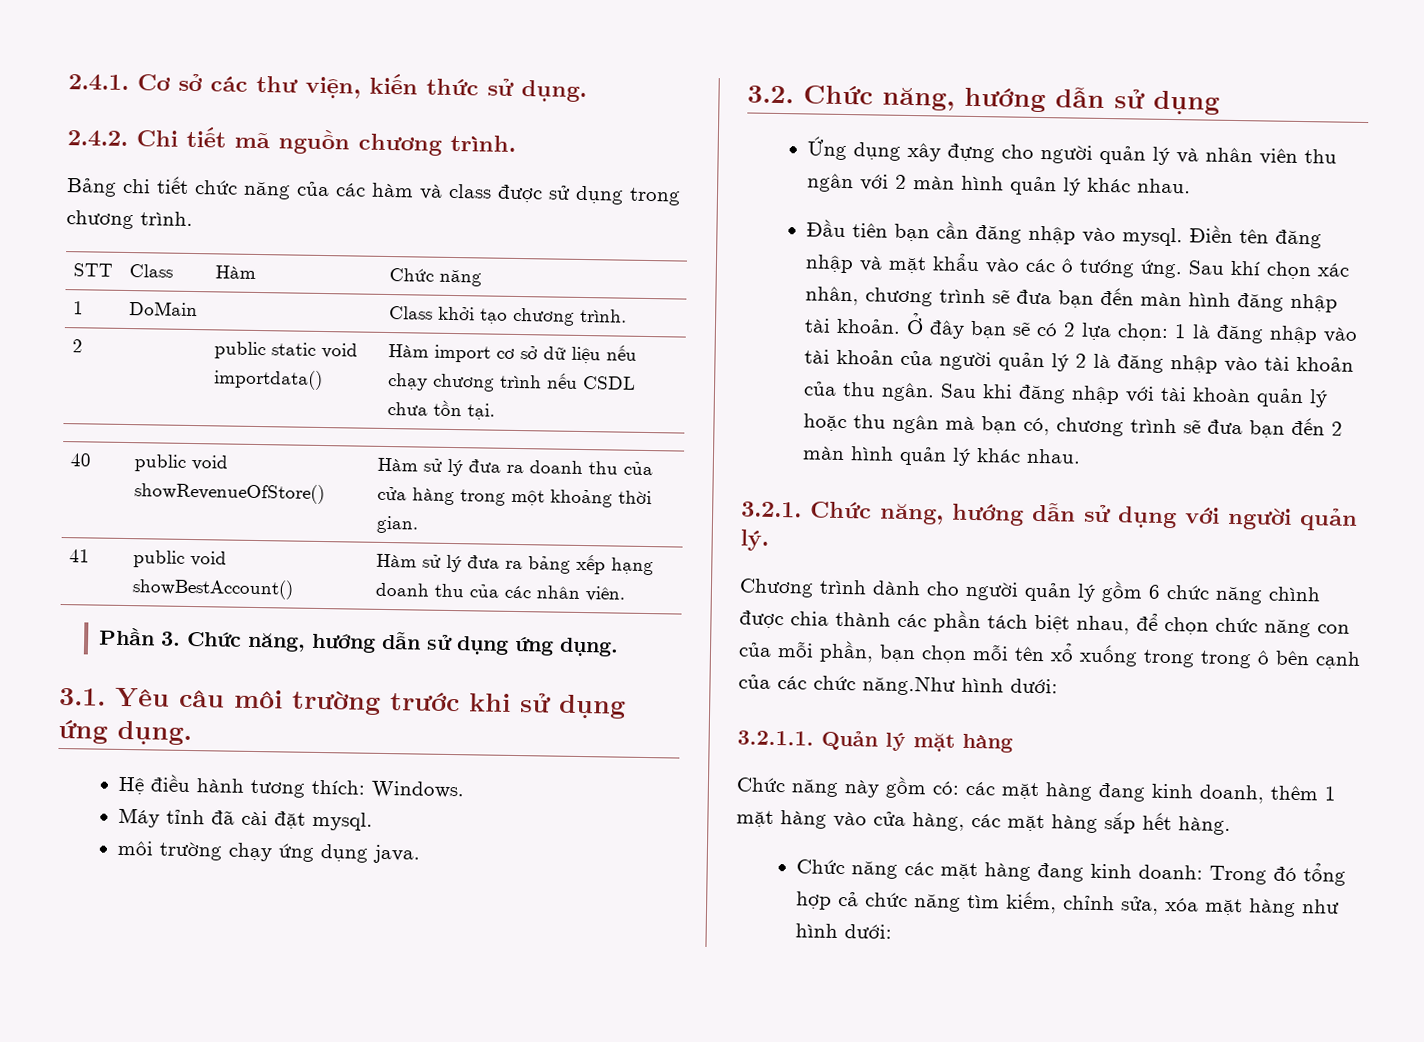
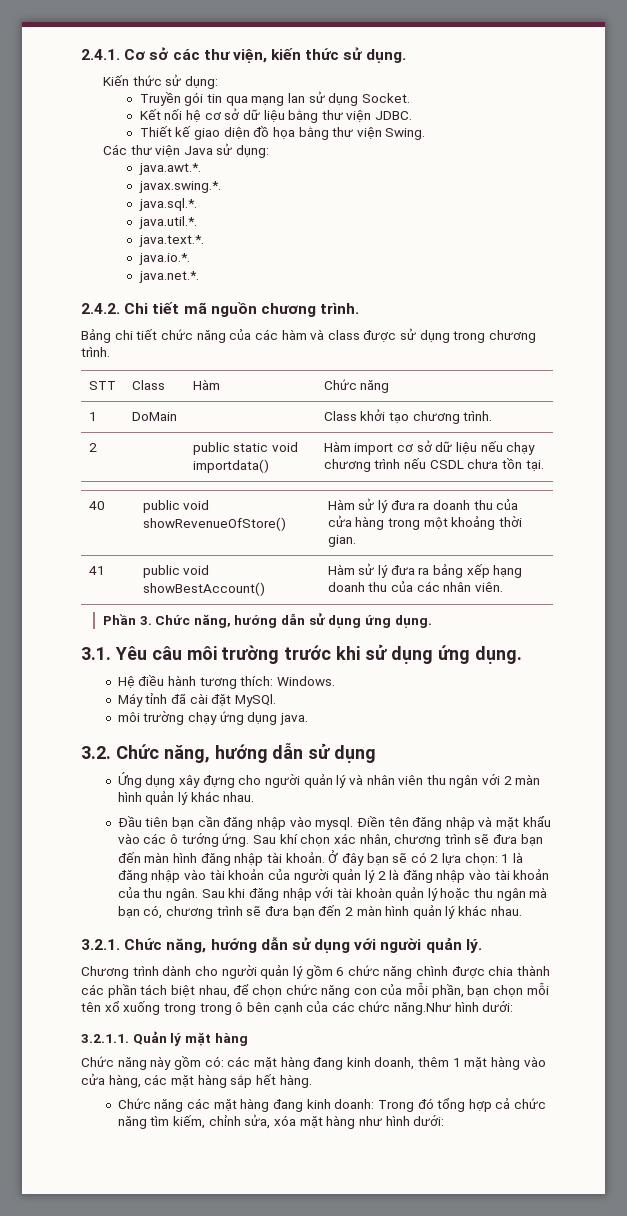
(587, 91) none -> [102,74,218,89] [139,91,410,106] [139,108,413,123] [139,126,426,140] [102,143,270,158] [138,163,201,175] [138,181,221,193] [138,198,197,211] [138,216,197,229] [138,235,204,247] [138,253,190,265] [138,271,199,283] // Kiến thức sử dụng: // Truyền gói tin qua mạng lan sử dụng Socket. // Kết nối hệ cơ sở dữ liệu bằng thư viện JDBC. // Thiết kế giao diện đồ họa bằng thư viện Swing. // Các thư viện Java sử dụng: // java.awt.*. // javax.swing.*. // java.sql.*. // java.util.*. // java.text.*. // java.io.*. // java.net.*.
[312,811,374,831] mysql. -> [234,694,276,707] MySQl.

